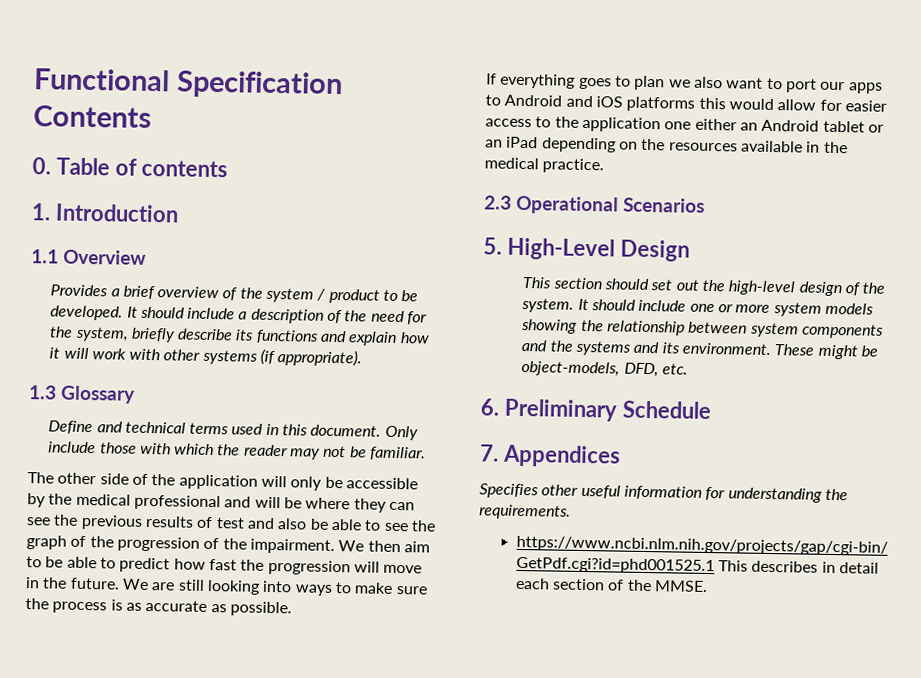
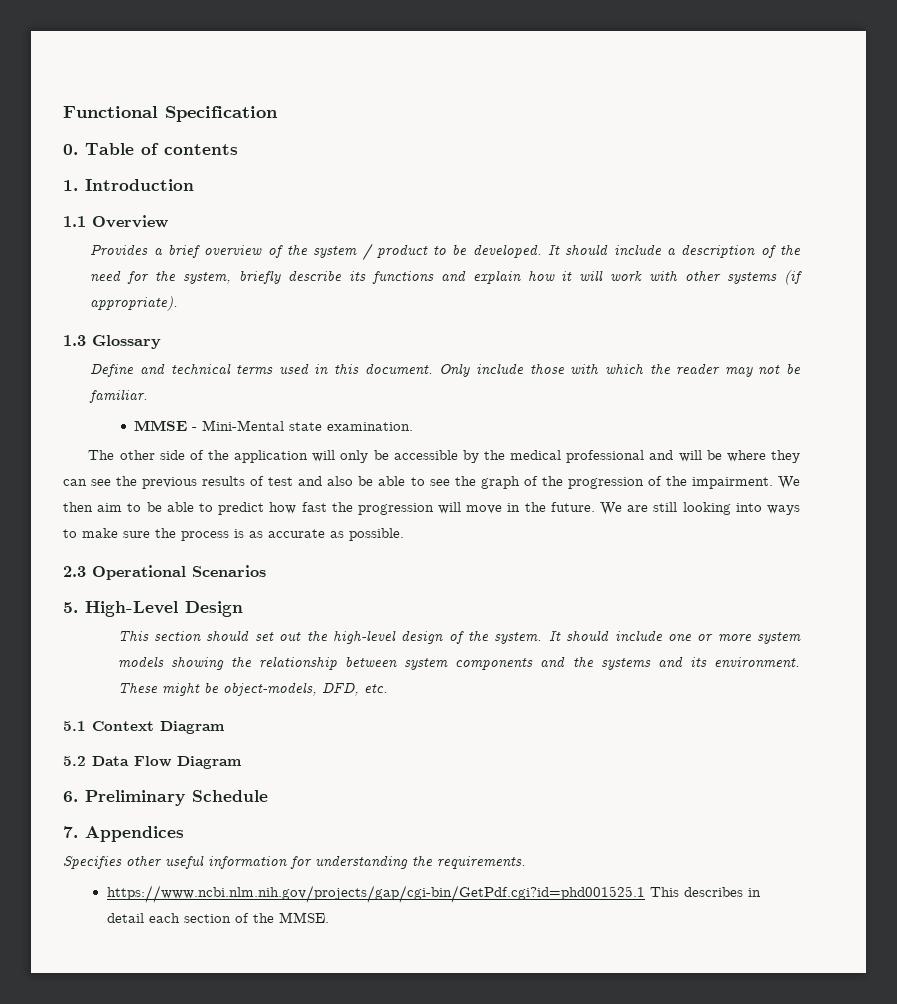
[33,105,152,129] Contents -> (278, 114) none
(427, 453) none -> [134,420,414,431] // MMSE - Mini-Mental state examination.
[486,73,883,94] [485,94,887,112] [485,116,884,133] [485,136,848,154] [484,157,605,174] // If everything goes to plan we also want to port our apps to Android and iOS platforms this would allow for easier access to the application one either an Android tablet or an iPad depending on the resources available in the medical practice. -> (404, 534) none
(689, 369) none -> [63,721,225,734] [63,756,242,769] // 5.1 Context Diagram // 5.2 Data Flow Diagram

